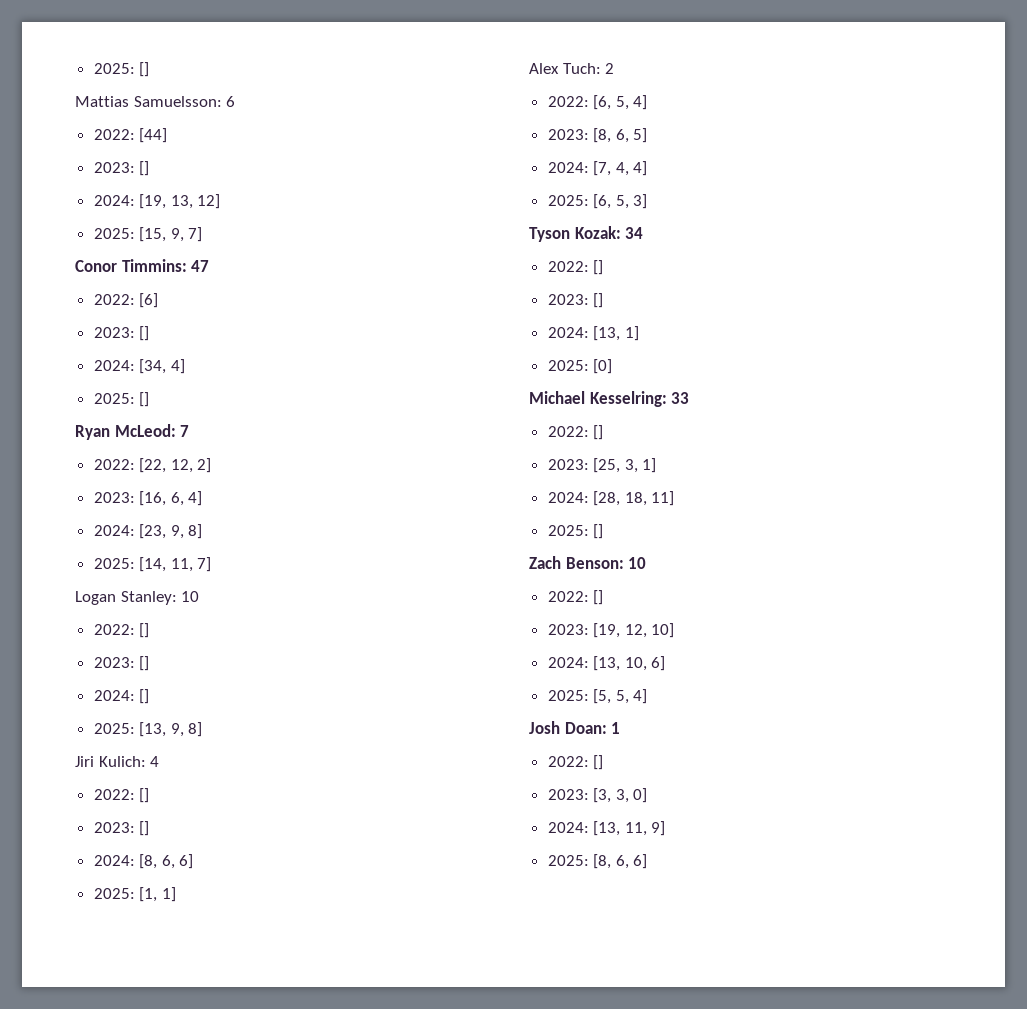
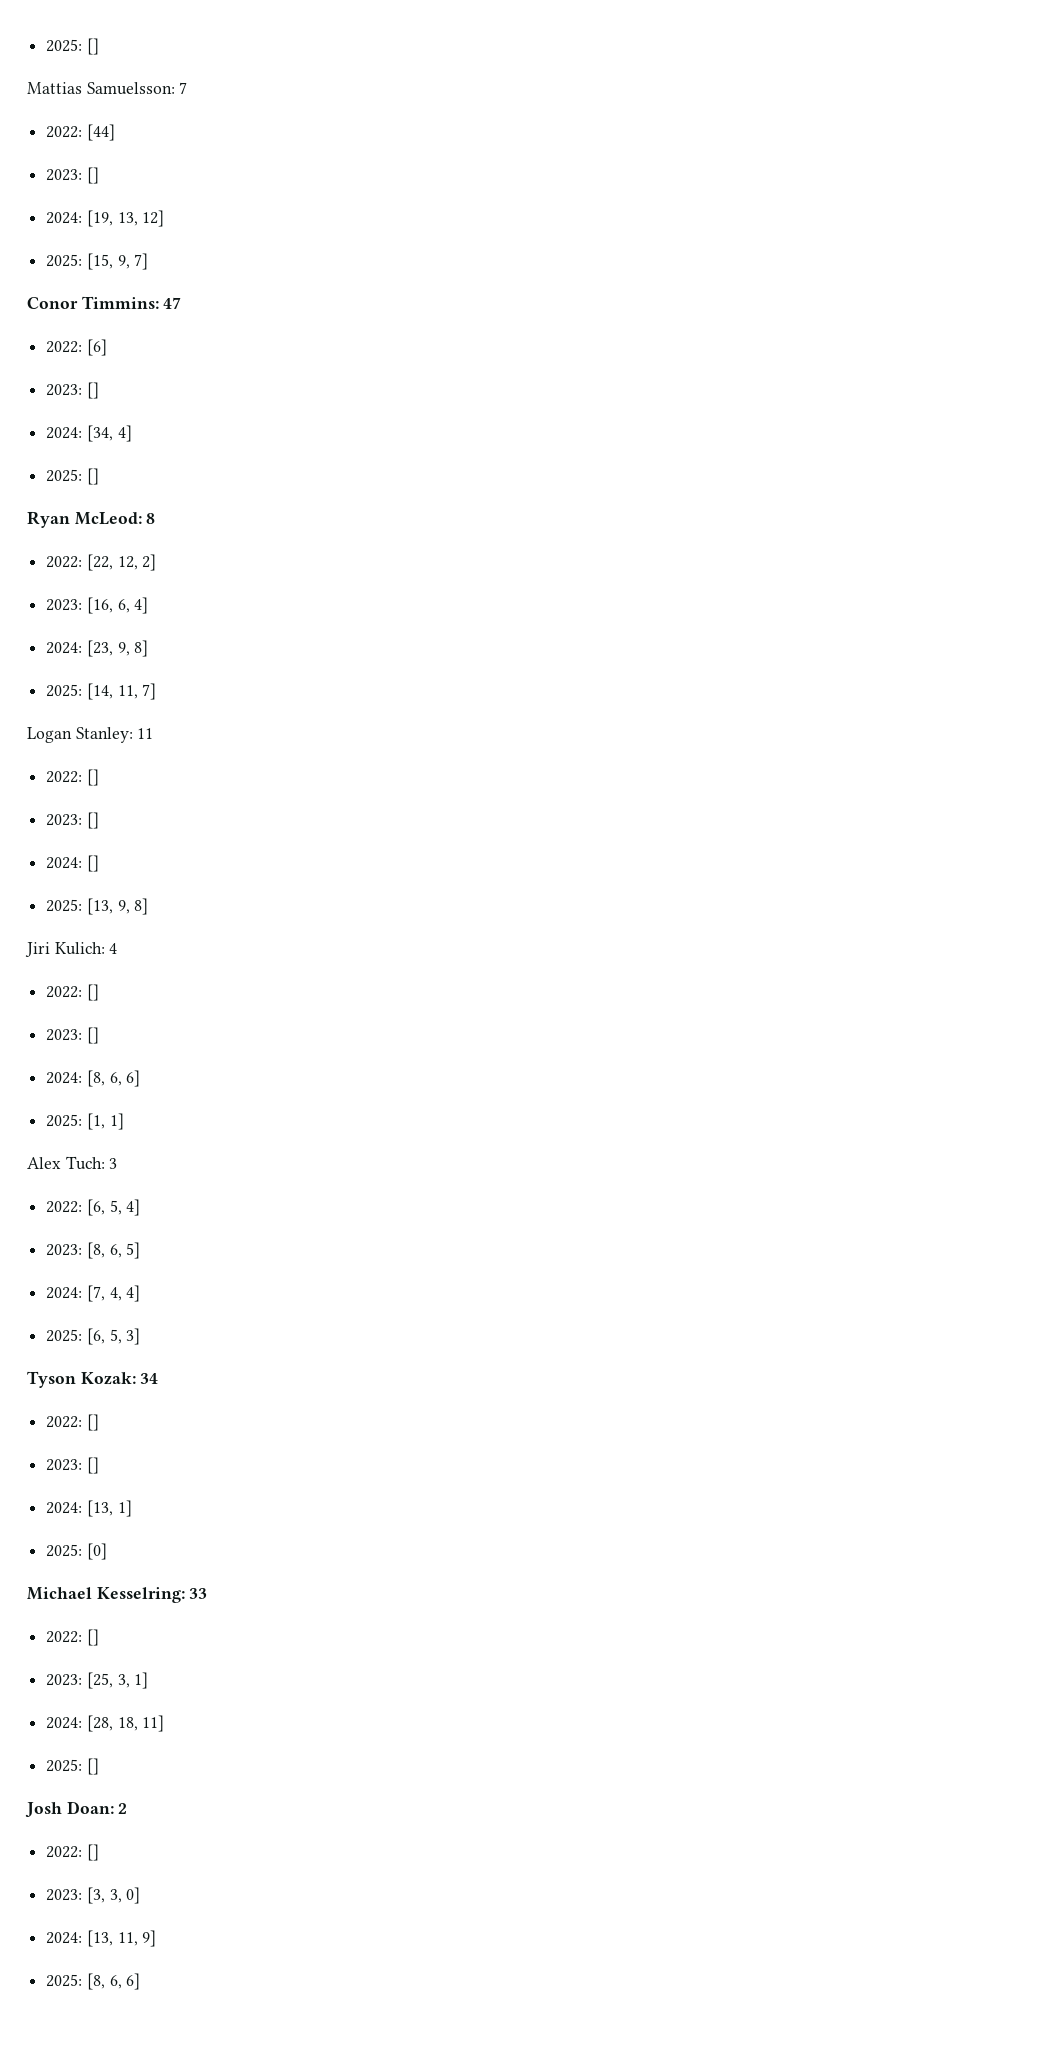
[226,96,236,107] 6 -> [179,82,188,94] 7
[180,425,190,437] 7 -> [146,513,156,524] 8
[181,591,200,602] 10 -> [137,728,154,739] 11
[605,63,615,74] 2 -> [109,1158,118,1169] 3
[529,556,647,569] [547,590,604,605] [547,623,675,638] [547,656,666,671] [547,689,648,704] // Zach Benson: 10 // 2022: [] // 2023: [19, 12, 10] // 2024: [13, 10, 6] // 2025: [5, 5, 4] -> (99, 1766) none
[611,722,621,734] 1 -> [118,1803,128,1814] 2

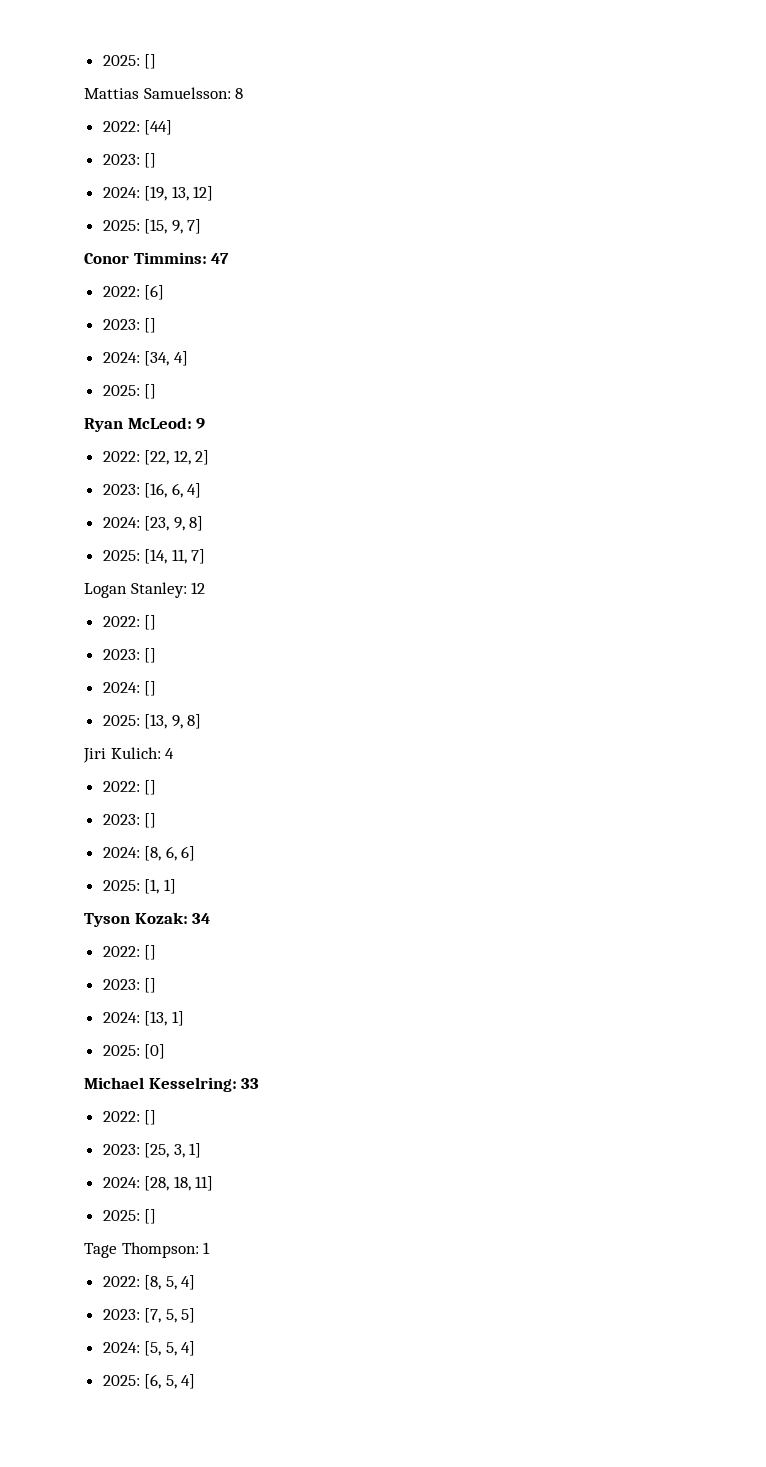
[179,82,188,94] 7 -> [235,88,244,99] 8
[146,513,156,524] 8 -> [196,418,206,429] 9
[137,728,154,739] 11 -> [191,582,206,594] 12
[27,1156,118,1170] [46,1199,141,1216] [46,1242,141,1259] [46,1285,141,1302] [46,1328,141,1345] // Alex Tuch: 3 // 2022: [6, 5, 4] // 2023: [8, 6, 5] // 2024: [7, 4, 4] // 2025: [6, 5, 3] -> (176, 886) none
[25,1801,128,1818] [46,1844,99,1861] [46,1887,141,1904] [46,1930,157,1947] [46,1973,141,1990] Josh Doan: 2 // 2022: [] // 2023: [3, 3, 0] // 2024: [13, 11, 9] // 2025: [8, 6, 6] -> [84,1242,211,1258] [102,1275,196,1290] [102,1308,196,1323] [102,1341,196,1356] [102,1374,196,1389] Tage Thompson: 1 // 2022: [8, 5, 4] // 2023: [7, 5, 5] // 2024: [5, 5, 4] // 2025: [6, 5, 4]

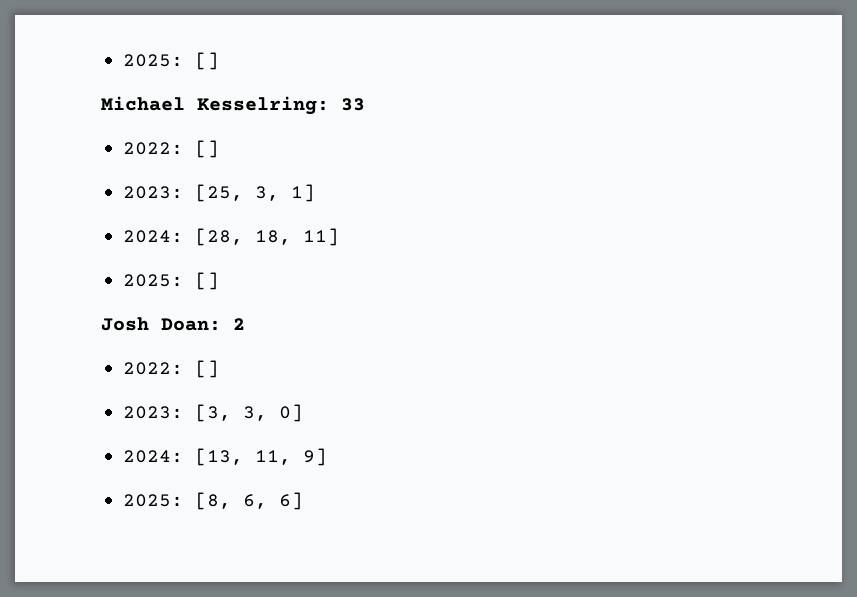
[102,54,157,69] [84,87,244,99] [102,120,173,135] [102,153,157,168] [102,186,214,201] [102,219,202,234] [84,252,230,264] [102,285,165,300] [102,318,157,333] [102,351,188,366] [102,384,157,399] [84,417,206,432] [102,450,210,465] [102,483,202,498] [102,516,204,531] [102,549,206,564] [84,582,206,598] [102,615,157,630] [102,648,157,663] [102,681,157,696] [102,714,202,729] [83,747,175,763] [102,780,157,795] [102,813,157,828] [102,846,196,861] [102,879,176,894] [84,912,211,927] [102,945,157,960] [102,978,157,993] [102,1011,184,1026] [102,1044,166,1059] 2025: [] // Mattias Samuelsson: 8 // 2022: [44] // 2023: [] // 2024: [19, 13, 12] // 2025: [15, 9, 7] // Conor Timmins: 47 // 2022: [6] // 2023: [] // 2024: [34, 4] // 2025: [] // Ryan McLeod: 9 // 2022: [22, 12, 2] // 2023: [16, 6, 4] // 2024: [23, 9, 8] // 2025: [14, 11, 7] // Logan Stanley: 12 // 2022: [] // 2023: [] // 2024: [] // 2025: [13, 9, 8] // Jiri Kulich: 4 // 2022: [] // 2023: [] // 2024: [8, 6, 6] // 2025: [1, 1] // Tyson Kozak: 34 // 2022: [] // 2023: [] // 2024: [13, 1] // 2025: [0] -> [123,52,219,70] 2025: []
[84,1242,211,1258] [102,1275,196,1290] [102,1308,196,1323] [102,1341,196,1356] [102,1374,196,1389] Tage Thompson: 1 // 2022: [8, 5, 4] // 2023: [7, 5, 5] // 2024: [5, 5, 4] // 2025: [6, 5, 4] -> [101,317,245,331] [123,360,219,378] [123,404,303,422] [123,448,327,466] [123,492,303,510] Josh Doan: 2 // 2022: [] // 2023: [3, 3, 0] // 2024: [13, 11, 9] // 2025: [8, 6, 6]

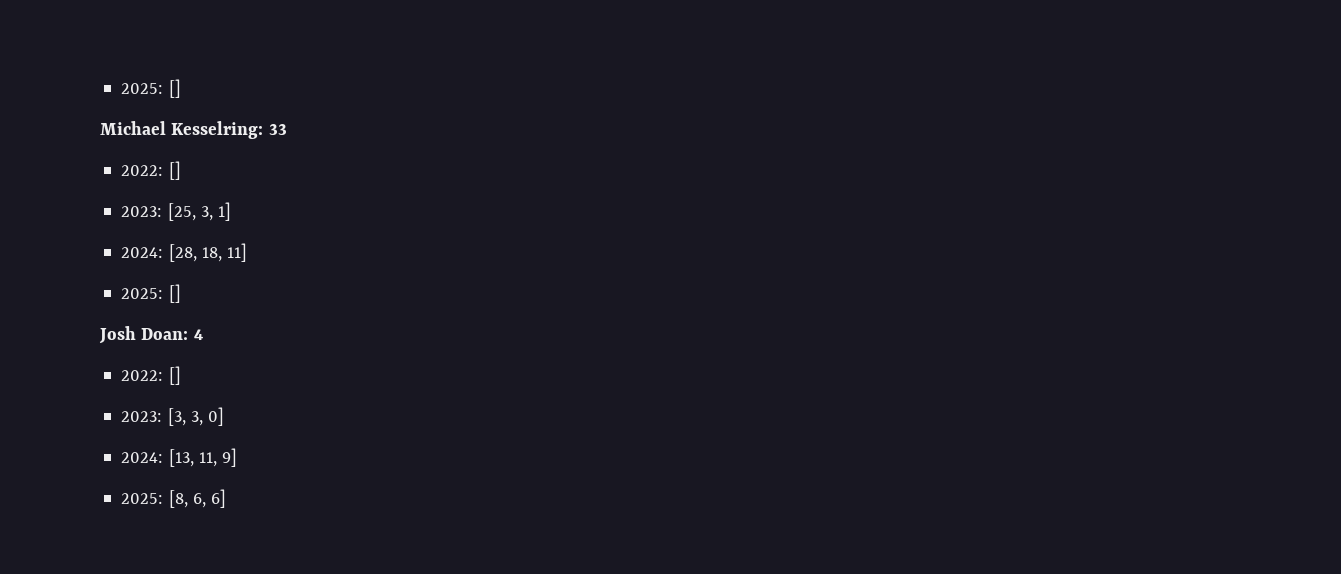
[233,318,245,330] 2 -> [193,329,203,340] 4

